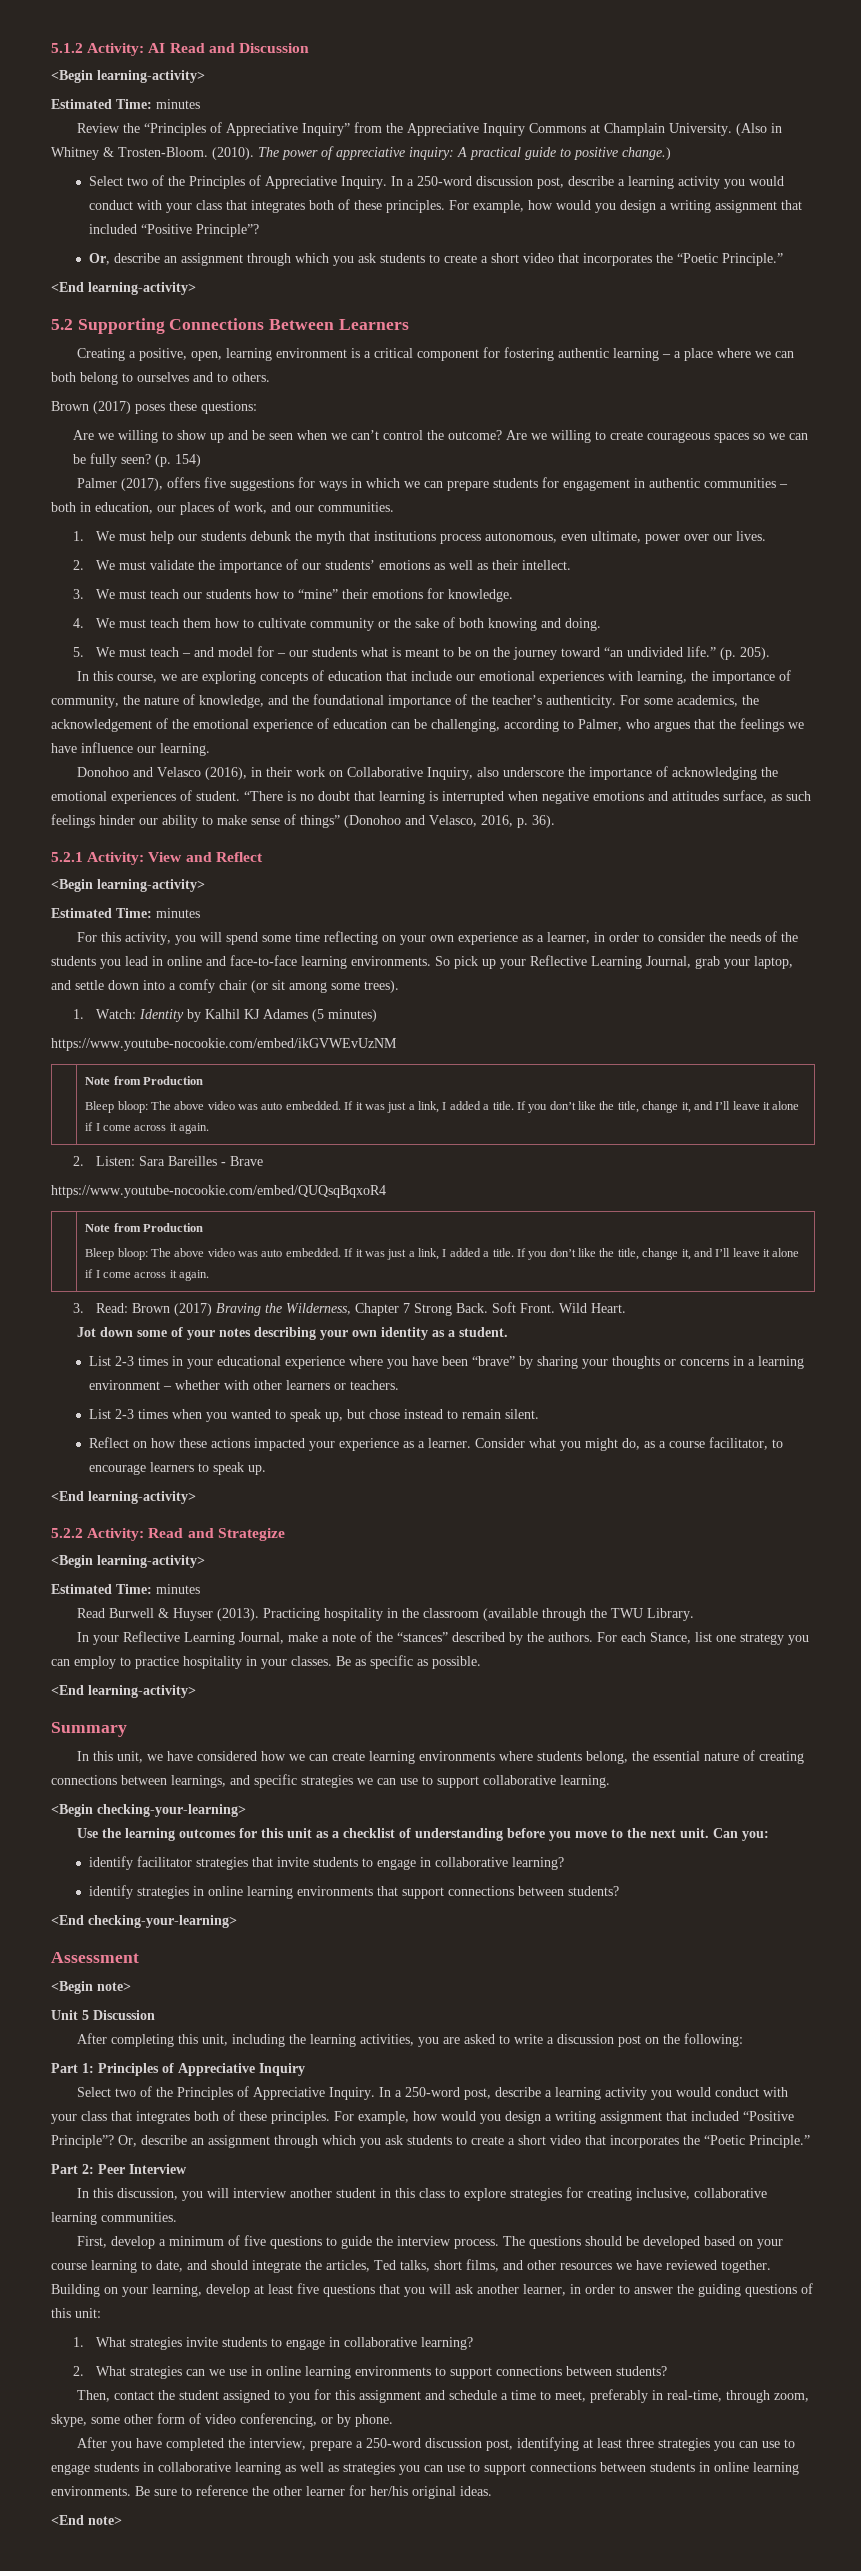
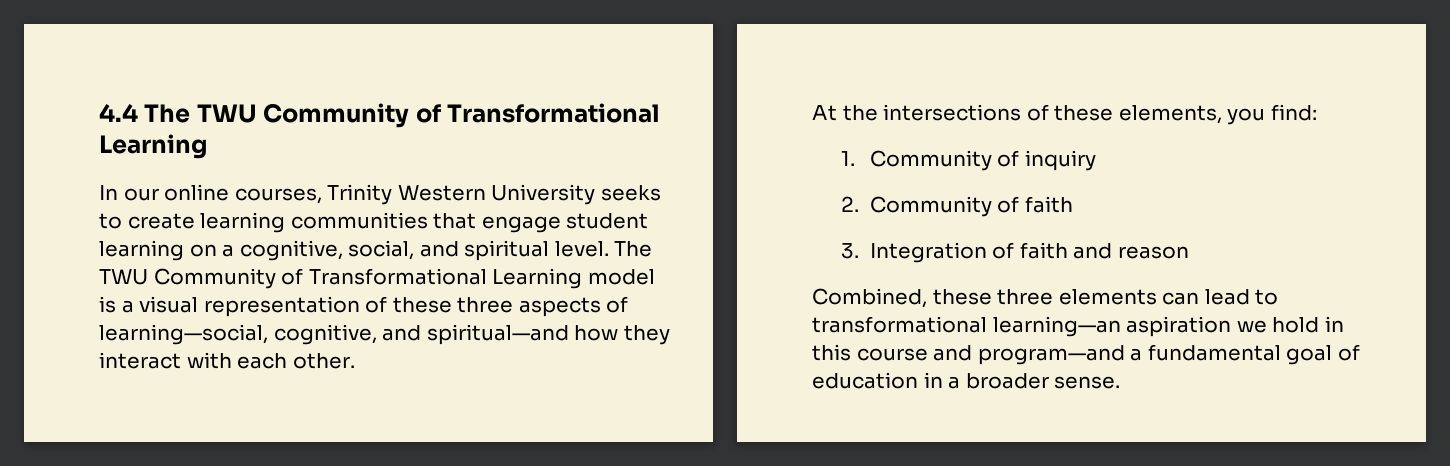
[51,43,309,56] [51,70,205,83] [51,99,200,109] [77,122,783,136] [51,146,671,160] [88,175,784,189] [88,199,802,213] [88,224,259,237] [88,253,783,266] [51,282,196,295] [51,318,409,334] [77,347,795,361] [51,372,270,385] [51,401,257,414] [73,430,809,443] [73,453,202,467] [77,477,789,491] [51,501,394,515] [73,531,766,544] [73,559,571,573] [73,588,513,602] [73,617,601,631] [73,646,770,660] [77,670,792,684] [51,694,759,708] [51,718,804,732] [51,742,210,756] [77,766,779,780] [51,790,811,804] [51,814,555,828] [51,852,263,865] [51,879,205,892] [51,908,200,918] [77,931,799,945] [51,955,793,969] [51,979,399,993] [73,1009,377,1022] [51,1038,397,1051] [85,1076,203,1085] [85,1101,800,1113] [85,1122,210,1134] [73,1156,263,1166] [51,1185,386,1198] [85,1223,203,1232] [85,1248,800,1260] [85,1269,210,1281] [73,1302,626,1316] [77,1327,509,1340] [88,1356,804,1369] [88,1380,399,1390] [88,1409,539,1422] [88,1437,783,1451] [88,1462,266,1475] [51,1491,196,1504] [51,1528,285,1541] [51,1555,205,1568] [51,1584,200,1594] [77,1608,695,1621] [77,1631,810,1645] [51,1655,481,1669] [51,1685,196,1698] [51,1722,127,1737] [77,1750,805,1764] [51,1774,610,1788] [51,1804,246,1817] [77,1828,770,1841] [88,1856,564,1870] [88,1885,619,1899] [51,1915,237,1928] [51,1952,139,1963] [51,1981,131,1994] [51,2010,155,2020] [77,2033,744,2047] [51,2063,305,2076] [77,2086,789,2100] [51,2110,794,2124] [51,2135,810,2148] [51,2164,187,2174] [77,2187,768,2201] [51,2212,177,2225] [77,2235,784,2249] [51,2259,771,2273] [51,2283,813,2297] [51,2308,101,2318] [73,2337,473,2350] [73,2366,667,2379] [77,2389,810,2403] [51,2413,393,2427] [77,2437,796,2451] [51,2462,799,2475] [51,2485,492,2499] [51,2515,122,2525] 5.1.2 Activity: AI Read and Discussion // <Begin learning-activity> // Estimated Time: minutes // Review the “Principles of Appreciative Inquiry” from the Appreciative Inquiry Commons at Champlain University. (Also in Whitney & Trosten-Bloom. (2010). The power of appreciative inquiry: A practical guide to positive change.) // Select two of the Principles of Appreciative Inquiry. In a 250-word discussion post, describe a learning activity you would conduct with your class that integrates both of these principles. For example, how would you design a writing assignment that included “Positive Principle”? // Or, describe an assignment through which you ask students to create a short video that incorporates the “Poetic Principle.” // <End learning-activity> // 5.2 Supporting Connections Between Learners // Creating a positive, open, learning environment is a critical component for fostering authentic learning – a place where we can both belong to ourselves and to others. // Brown (2017) poses these questions: // Are we willing to show up and be seen when we can’t control the outcome? Are we willing to create courageous spaces so we can be fully seen? (p. 154) // Palmer (2017), offers five suggestions for ways in which we can prepare students for engagement in authentic communities – both in education, our places of work, and our communities. // 1. We must help our students debunk the myth that institutions process autonomous, even ultimate, power over our lives. // 2. We must validate the importance of our students’ emotions as well as their intellect. // 3. We must teach our students how to “mine” their emotions for knowledge. // 4. We must teach them how to cultivate community or the sake of both knowing and doing. // 5. We must teach – and model for – our students what is meant to be on the journey toward “an undivided life.” (p. 205). // In this course, we are exploring concepts of education that include our emotional experiences with learning, the importance of community, the nature of knowledge, and the foundational importance of the teacher’s authenticity. For some academics, the acknowledgement of the emotional experience of education can be challenging, according to Palmer, who argues that the feelings we have influence our learning. // Donohoo and Velasco (2016), in their work on Collaborative Inquiry, also underscore the importance of acknowledging the emotional experiences of student. “There is no doubt that learning is interrupted when negative emotions and attitudes surface, as such feelings hinder our ability to make sense of things” (Donohoo and Velasco, 2016, p. 36). // 5.2.1 Activity: View and Reflect // <Begin learning-activity> // Estimated Time: minutes // For this activity, you will spend some time reflecting on your own experience as a learner, in order to consider the needs of the students you lead in online and face-to-face learning environments. So pick up your Reflective Learning Journal, grab your laptop, and settle down into a comfy chair (or sit among some trees). // 1. Watch: Identity by Kalhil KJ Adames (5 minutes) // https://www.youtube-nocookie.com/embed/ikGVWEvUzNM // | Note from Production // Bleep bloop: The above video was auto embedded. If it was just a link, I added a title. If you don’t like the title, change it, and I’ll leave it alone if I come across it again. // 2. Listen: Sara Bareilles - Brave // https://www.youtube-nocookie.com/embed/QUQsqBqxoR4 // | Note from Production // Bleep bloop: The above video was auto embedded. If it was just a link, I added a title. If you don’t like the title, change it, and I’ll leave it alone if I come across it again. // 3. Read: Brown (2017) Braving the Wilderness, Chapter 7 Strong Back. Soft Front. Wild Heart. // Jot down some of your notes describing your own identity as a student. // List 2-3 times in your educational experience where you have been “brave” by sharing your thoughts or concerns in a learning environment – whether with other learners or teachers. // List 2-3 times when you wanted to speak up, but chose instead to remain silent. // Reflect on how these actions impacted your experience as a learner. Consider what you might do, as a course facilitator, to encourage learners to speak up. // <End learning-activity> // 5.2.2 Activity: Read and Strategize // <Begin learning-activity> // Estimated Time: minutes // Read Burwell & Huyser (2013). Practicing hospitality in the classroom (available through the TWU Library. // In your Reflective Learning Journal, make a note of the “stances” described by the authors. For each Stance, list one strategy you can employ to practice hospitality in your classes. Be as specific as possible. // <End learning-activity> // Summary // In this unit, we have considered how we can create learning environments where students belong, the essential nature of creating connections between learnings, and specific strategies we can use to support collaborative learning. // <Begin checking-your-learning> // Use the learning outcomes for this unit as a checklist of understanding before you move to the next unit. Can you: // identify facilitator strategies that invite students to engage in collaborative learning? // identify strategies in online learning environments that support connections between students? // <End checking-your-learning> // Assessment // <Begin note> // Unit 5 Discussion // After completing this unit, including the learning activities, you are asked to write a discussion post on the following: // Part 1: Principles of Appreciative Inquiry // Select two of the Principles of Appreciative Inquiry. In a 250-word post, describe a learning activity you would conduct with your class that integrates both of these principles. For example, how would you design a writing assignment that included “Positive Principle”? Or, describe an assignment through which you ask students to create a short video that incorporates the “Poetic Principle.” // Part 2: Peer Interview // In this discussion, you will interview another student in this class to explore strategies for creating inclusive, collaborative learning communities. // First, develop a minimum of five questions to guide the interview process. The questions should be developed based on your course learning to date, and should integrate the articles, Ted talks, short films, and other resources we have reviewed together. Building on your learning, develop at least five questions that you will ask another learner, in order to answer the guiding questions of this unit: // 1. What strategies invite students to engage in collaborative learning? // 2. What strategies can we use in online learning environments to support connections between students? // Then, contact the student assigned to you for this assignment and schedule a time to meet, preferably in real-time, through zoom, skype, some other form of video conferencing, or by phone. // After you have completed the interview, prepare a 250-word discussion post, identifying at least three strategies you can use to engage students in collaborative learning as well as strategies you can use to support connections between students in online learning environments. Be sure to reference the other learner for her/his original ideas. // <End note> -> [99,103,661,128] [99,134,207,159] [99,184,661,205] [99,212,649,233] [99,240,653,261] [99,268,655,289] [99,296,629,317] [99,324,670,345] [99,352,355,369] [812,104,1317,125] [840,150,1096,171] [840,196,1073,217] [840,242,1189,263] [812,288,1279,308] [812,316,1344,337] [812,344,1360,365] [812,372,1121,389] 4.4 The TWU Community of Transformational Learning // In our online courses, Trinity Western University seeks to create learning communities that engage student learning on a cognitive, social, and spiritual level. The TWU Community of Transformational Learning model is a visual representation of these three aspects of learning—social, cognitive, and spiritual—and how they interact with each other. // At the intersections of these elements, you find: // 1. Community of inquiry // 2. Community of faith // 3. Integration of faith and reason // Combined, these three elements can lead to transformational learning—an aspiration we hold in this course and program—and a fundamental goal of education in a broader sense.

